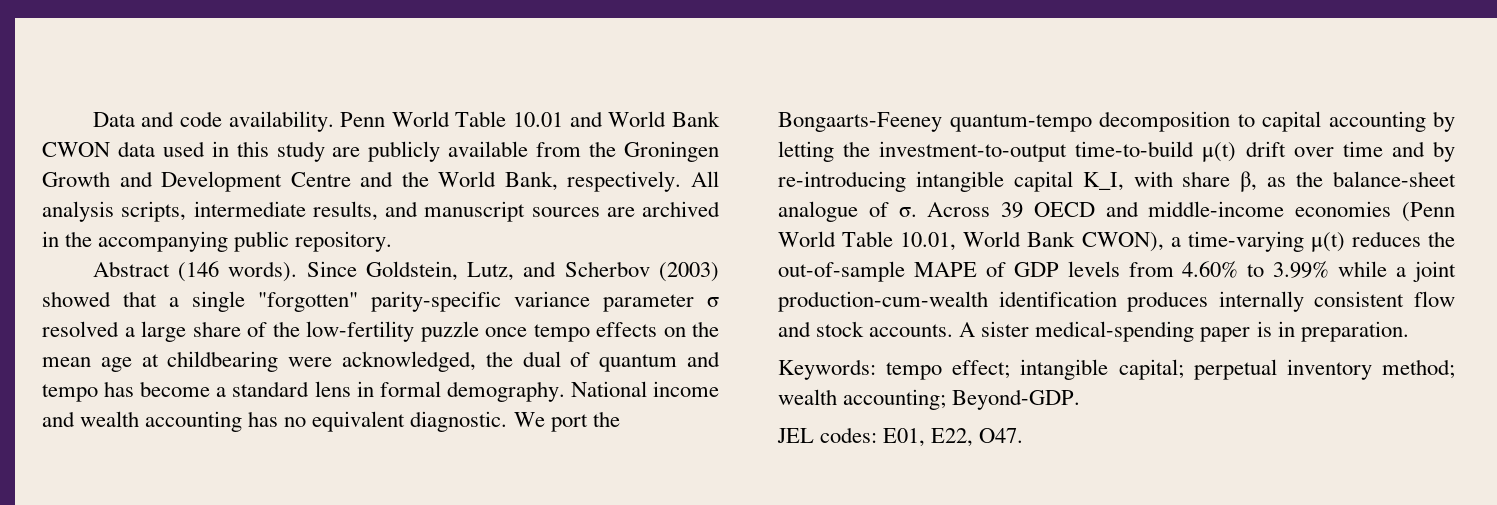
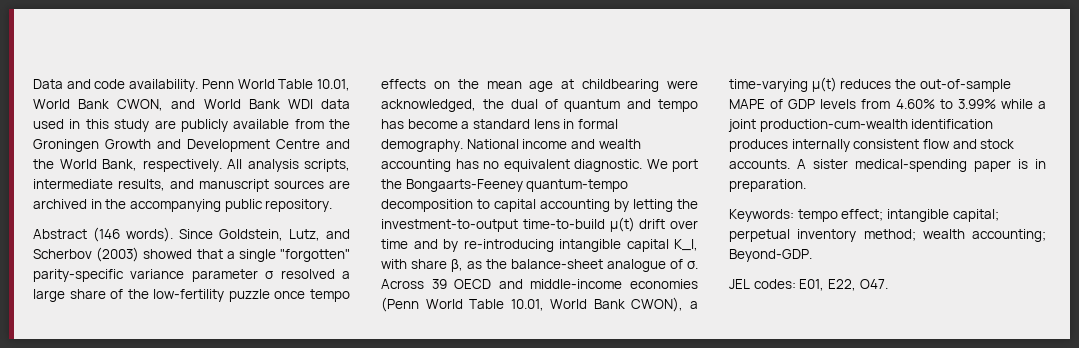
[513,112,564,127] 10.01 -> [317,79,351,91] [33,99,164,111] 10.01, World Bank CWON,
[42,142,110,157] CWON -> [287,99,313,109] WDI

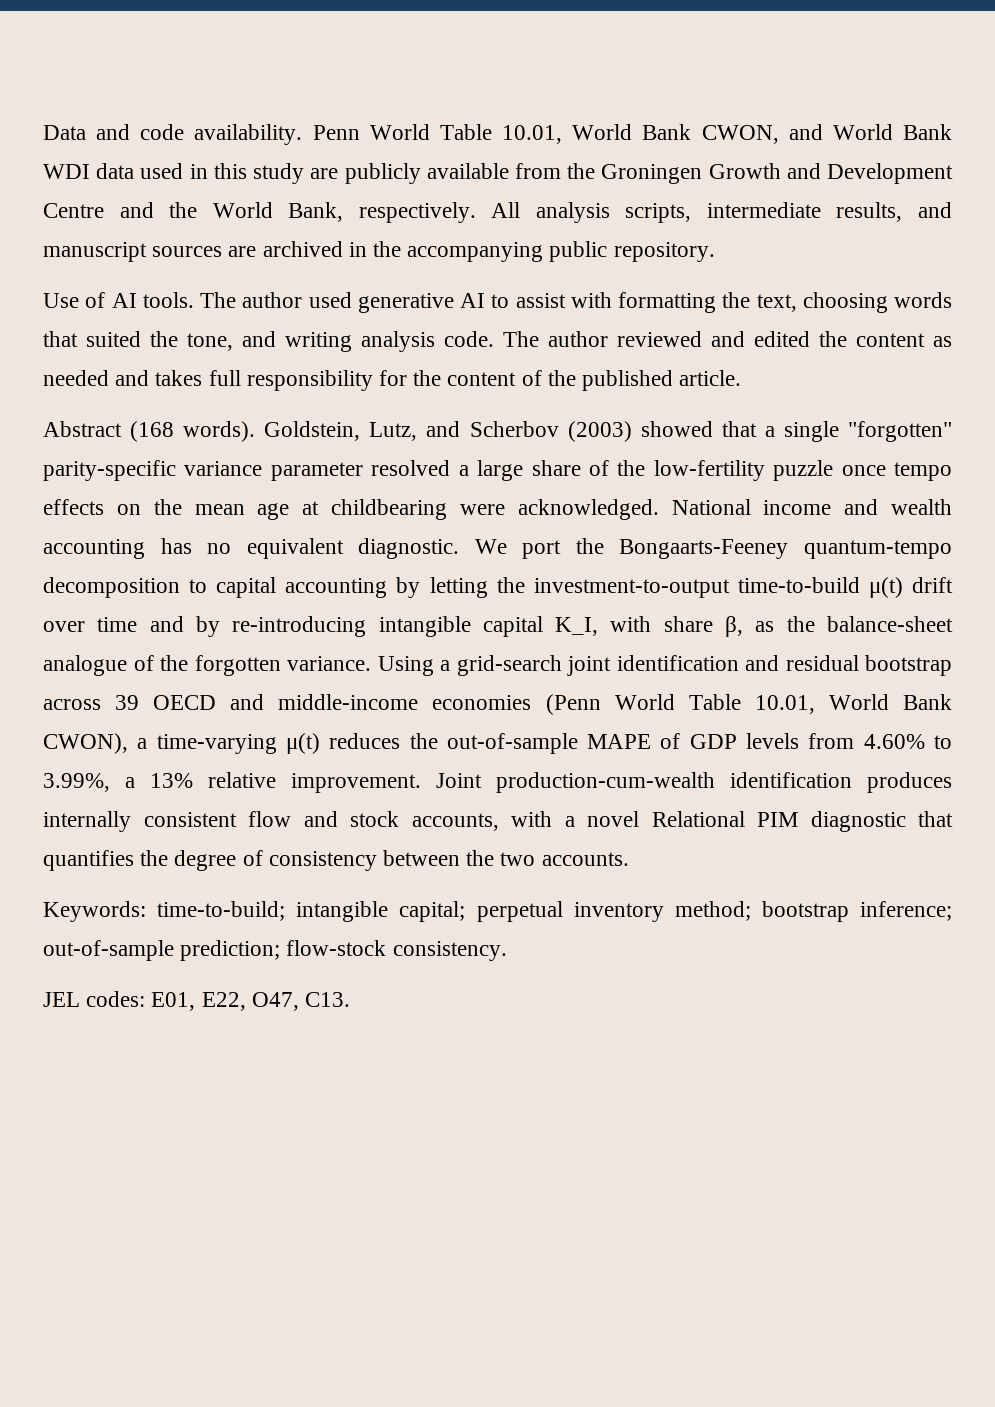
[33,227,213,242] Abstract (146 words). Since -> [43,292,952,313] [43,331,952,352] [43,370,742,391] [43,421,256,442] Use of AI tools. The author used generative AI to assist with formatting the text, choosing words that suited the tone, and writing analysis code. The author reviewed and edited the content as needed and takes full responsibility for the content of the published article. // Abstract (168 words).
[265,271,274,279] σ -> (363, 471) none
[381,99,698,112] [381,119,618,129] [381,139,463,152] acknowledged, the dual of quantum and tempo has become a standard lens in formal demography. -> [517,499,659,520] acknowledged.
[687,261,698,269] [381,279,424,289] σ. Across -> [160,655,952,676] [43,699,101,710] the forgotten variance. Using a grid-search joint identification and residual bootstrap across
[957,99,1046,109] [728,119,756,132] 3.99% while a joint -> [43,772,482,793] 3.99%, a 13% relative improvement. Joint
[729,159,1046,172] [729,179,806,192] accounts. A sister medical-spending paper is in preparation. -> [411,811,953,832] [43,850,629,871] accounts, with a novel Relational PIM diagnostic that quantifies the degree of consistency between the two accounts.
[797,209,884,222] tempo effect; -> [157,901,286,921] time-to-build;
[922,229,1046,242] [729,249,812,262] wealth accounting; Beyond-GDP. -> [761,901,952,922] [43,940,507,961] bootstrap inference; out-of-sample prediction; flow-stock consistency.
[859,279,888,289] O47. -> [251,992,351,1011] O47, C13.

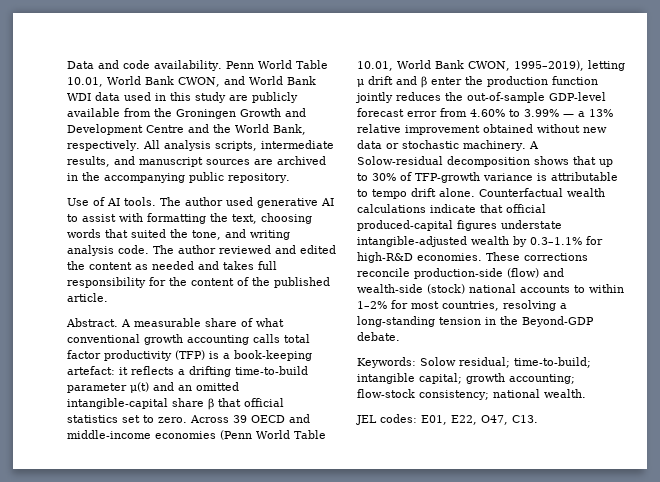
[43,421,953,442] [43,460,952,481] [43,499,952,520] [43,538,952,559] [43,577,954,598] [43,616,953,637] [43,655,952,676] [43,699,101,710] Abstract (168 words). Goldstein, Lutz, and Scherbov (2003) showed that a single "forgotten" parity-specific variance parameter resolved a large share of the low-fertility puzzle once tempo effects on the mean age at childbearing were acknowledged. National income and wealth accounting has no equivalent diagnostic. We port the Bongaarts-Feeney quantum-tempo decomposition to capital accounting by letting the investment-to-output time-to-build μ(t) drift over time and by re-introducing intangible capital K_I, with share β, as the balance-sheet analogue of the forgotten variance. Using a grid-search joint identification and residual bootstrap across -> [66,318,284,327] [67,334,310,345] [67,350,312,361] [67,366,308,377] [67,382,239,393] [67,398,284,410] [67,415,229,423] Abstract. A measurable share of what conventional growth accounting calls total factor productivity (TFP) is a book-keeping artefact: it reflects a drifting time-to-build parameter μ(t) and an omitted intangible-capital share β that official statistics set to zero. Across
[43,733,800,754] CWON), a time-varying μ(t) reduces the out-of-sample MAPE of GDP levels -> [468,60,625,71] [357,76,598,88] [355,92,606,103] [357,108,437,117] CWON, 1995–2019), letting μ drift and β enter the production function jointly reduces the out-of-sample GDP-level forecast error
[43,773,110,792] 3.99%, -> [524,109,574,117] 3.99% —
[291,772,952,793] [43,811,953,832] [43,850,629,871] improvement. Joint production-cum-wealth identification produces internally consistent flow and stock accounts, with a novel Relational PIM diagnostic that quantifies the degree of consistency between the two accounts. -> [405,124,607,135] [357,140,539,151] [357,156,613,167] [357,172,618,183] [357,188,605,199] [357,204,546,213] [357,220,562,231] [357,236,603,247] [357,252,588,263] [357,268,564,279] [357,284,624,294] [357,300,567,311] [357,316,594,327] [357,332,400,341] improvement obtained without new data or stochastic machinery. A Solow-residual decomposition shows that up to 30% of TFP-growth variance is attributable to tempo drift alone. Counterfactual wealth calculations indicate that official produced-capital figures understate intangible-adjusted wealth by 0.3–1.1% for high-R&D economies. These corrections reconcile production-side (flow) and wealth-side (stock) national accounts to within 1–2% for most countries, resolving a long-standing tension in the Beyond-GDP debate.
(146, 911) none -> [420,357,510,368] Solow residual;
[476,901,952,922] [43,940,507,961] perpetual inventory method; bootstrap inference; out-of-sample prediction; flow-stock consistency. -> [466,373,575,384] [357,389,586,400] growth accounting; flow-stock consistency; national wealth.

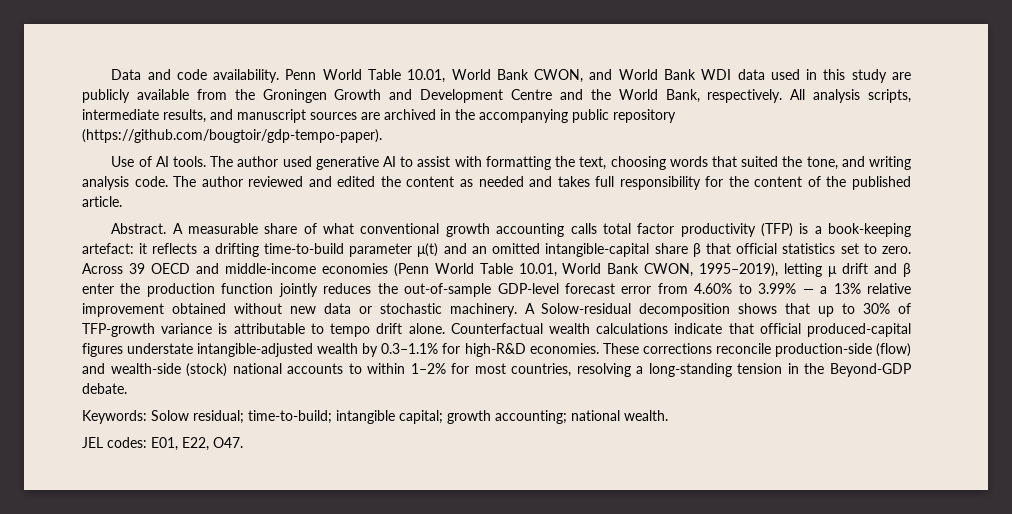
[228,173,290,183] repository. -> [613,109,676,123] [82,129,382,143] repository (https://github.com/bougtoir/gdp-tempo-paper).
[357,389,489,400] flow-stock consistency; -> (567, 417) none
[481,415,538,425] O47, C13. -> [213,437,243,448] O47.

